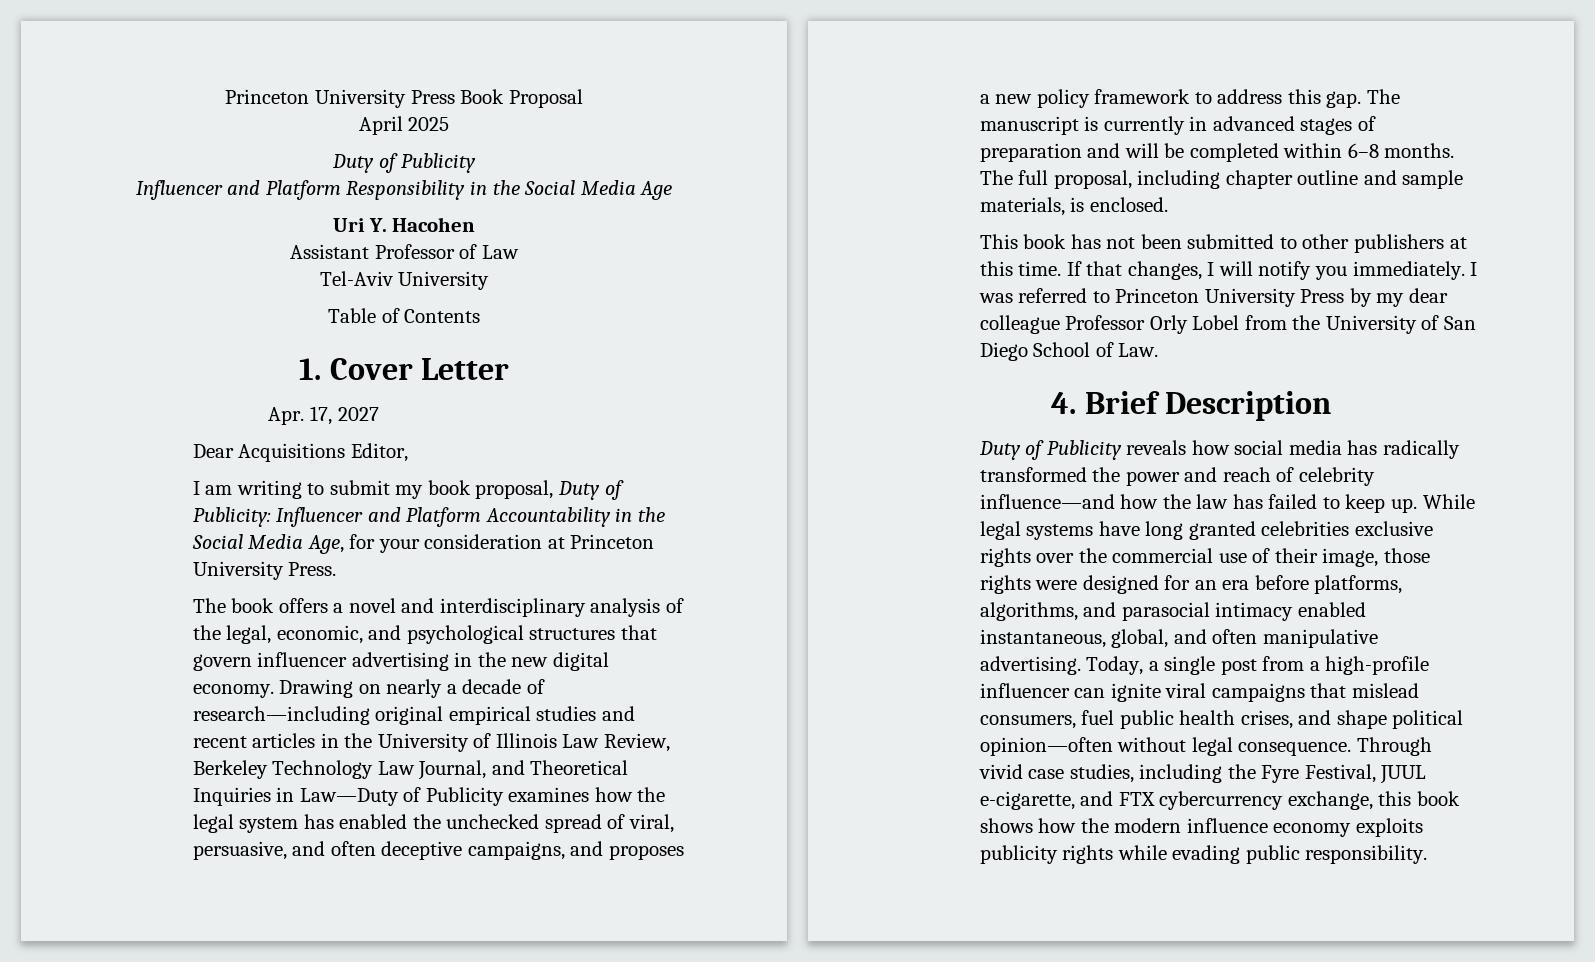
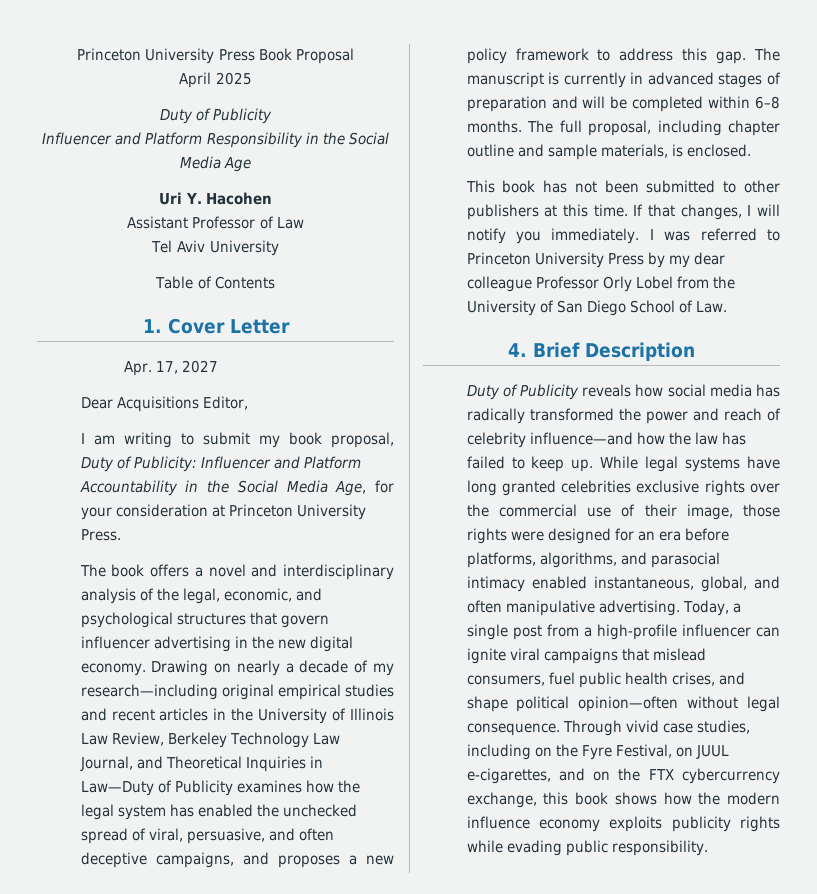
[319,271,393,286] Tel-Aviv -> [151,240,206,253] Tel Aviv
(545, 686) none -> [372,663,394,676] my
(1223, 773) none -> [534,747,552,757] on
[1380,765,1427,784] [979,791,1114,810] JUUL e-cigarette, and -> [675,745,729,759] [466,768,641,784] on JUUL e-cigarettes, and on the

